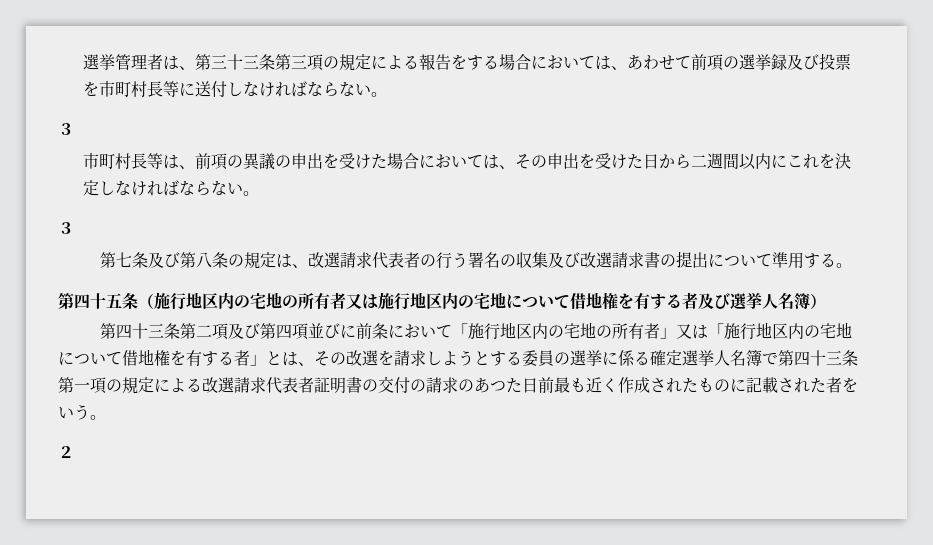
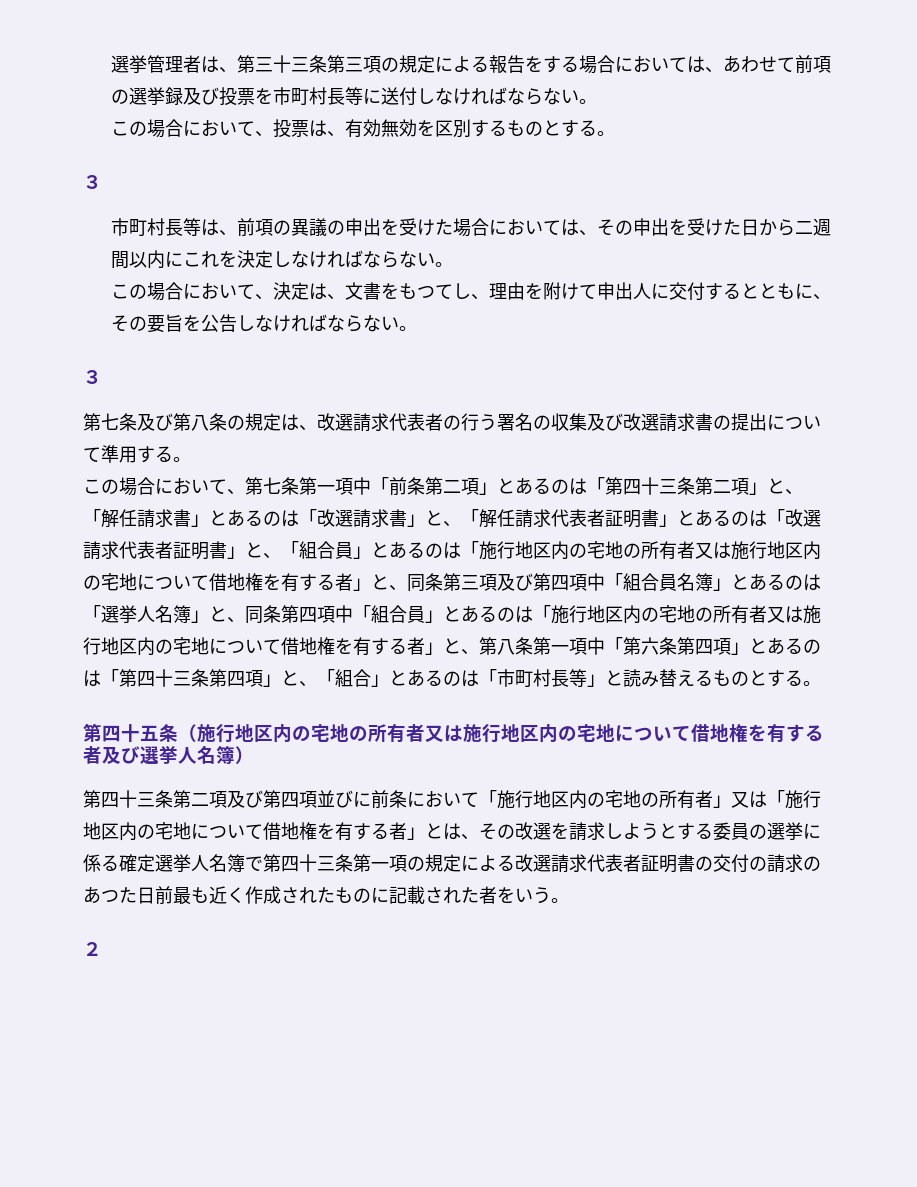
(388, 94) none -> [110,119,615,138] // この場合において、投票は、有効無効を区別するものとする。
(260, 193) none -> [110,282,831,301] [110,314,417,333] // この場合において、決定は、文書をもつてし、理由を附けて申出人に交付するとともに、その要旨を公告しなければならない。
(852, 265) none -> [83,477,803,496] [83,509,821,528] [83,541,821,560] [83,573,821,592] [83,605,821,624] [83,637,821,656] [83,669,821,687] // この場合において、第七条第一項中「前条第二項」とあるのは「第四十三条第二項」と、「解任請求書」とあるのは「改選請求書」と、「解任請求代表者証明書」とあるのは「改選請求代表者証明書」と、「組合員」とあるのは「施行地区内の宅地の所有者又は施行地区内の宅地について借地権を有する者」と、同条第三項及び第四項中「組合員名簿」とあるのは「選挙人名簿」と、同条第四項中「組合員」とあるのは「施行地区内の宅地の所有者又は施行地区内の宅地について借地権を有する者」と、第八条第一項中「第六条第四項」とあるのは「第四十三条第四項」と、「組合」とあるのは「市町村長等」と読み替えるものとする。

